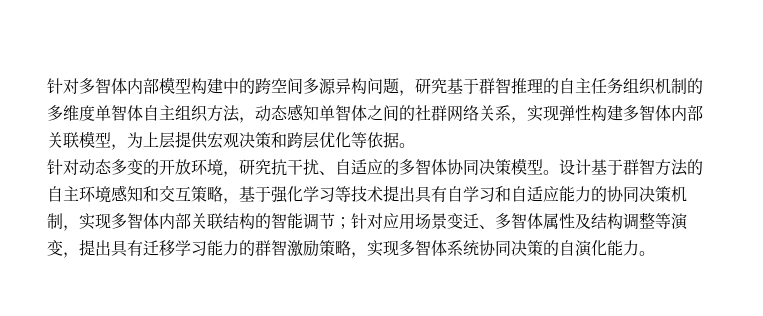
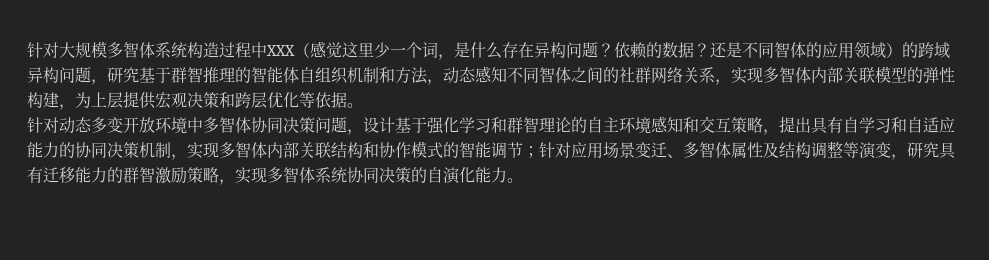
[47,77,336,94] 针对多智体内部模型构建中的跨空间多源 -> [27,41,950,60] 针对大规模多智体系统构造过程中XXX（感觉这里少一个词，是什么存在异构问题？依赖的数据？还是不同智体的应用领域）的跨域
[559,78,703,95] [47,105,208,122] 自主任务组织机制的多维度单智体自主组织 -> [251,67,395,84] 智能体自组织机制和
[319,105,335,121] 单 -> [507,67,539,83] 不同
[559,105,623,121] 弹性构建 -> (763, 75) none
(111, 140) none -> [907,67,955,83] [27,92,59,108] 的弹性构建
[143,159,159,175] 的 -> (123, 125) none
[223,159,399,177] ，研究抗干扰、自适应的 -> [187,117,203,133] 中
[511,158,559,175] 模型。 -> [315,117,363,135] 问题，
[623,159,688,176] 群智方法 -> [427,117,571,134] 强化学习和群智理论
[239,186,383,203] 基于强化学习等技术 -> (779, 132) none
(255, 221) none -> [363,141,443,158] 和协作模式
[79,239,111,256] 提出 -> [907,142,939,158] 研究
[175,240,207,256] 学习 -> (75, 175) none

